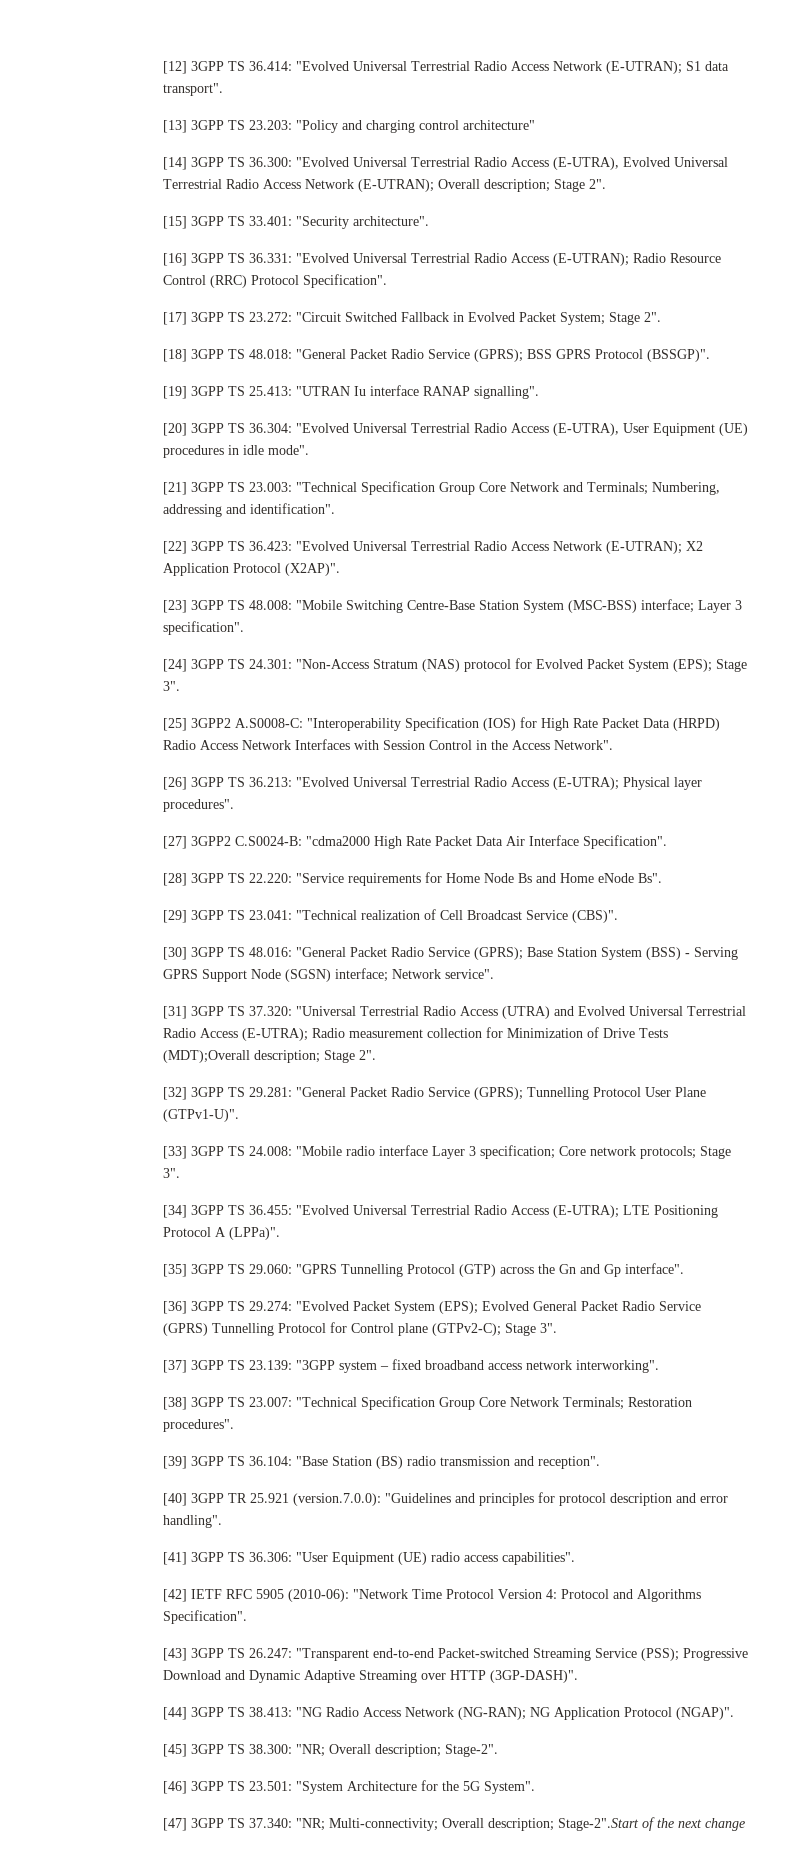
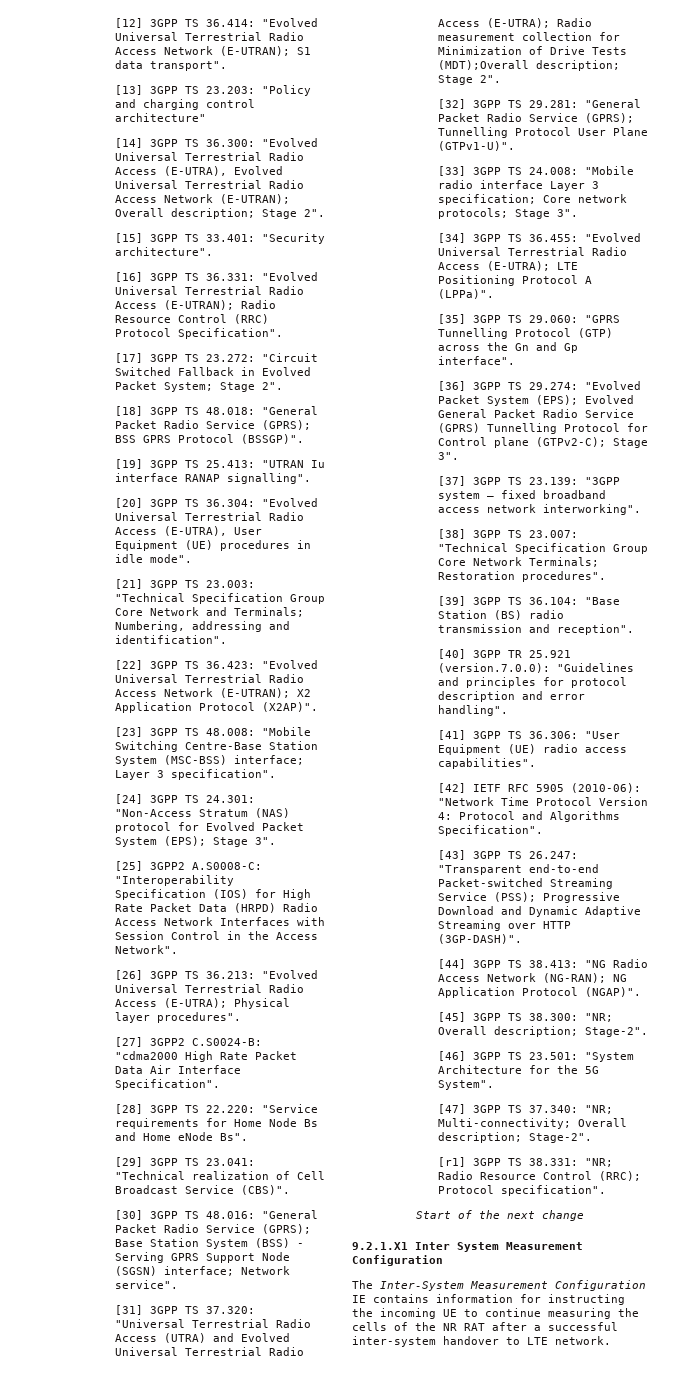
[557,1817,745,1831] Stage-2".Start of the next change -> [528,1133,592,1143] [437,1157,613,1167] [437,1171,641,1181] [437,1185,606,1196] [416,1210,584,1221] [352,1242,583,1252] [352,1255,443,1266] [352,1280,646,1291] [352,1294,625,1305] [352,1308,639,1319] [352,1322,618,1331] [352,1336,611,1347] Stage-2". // [r1] 3GPP TS 38.331: "NR; Radio Resource Control (RRC); Protocol specification". // Start of the next change // 9.2.1.X1 Inter System Measurement Configuration // The Inter-System Measurement Configuration IE contains information for instructing the incoming UE to continue measuring the cells of the NR RAT after a successful inter-system handover to LTE network.

